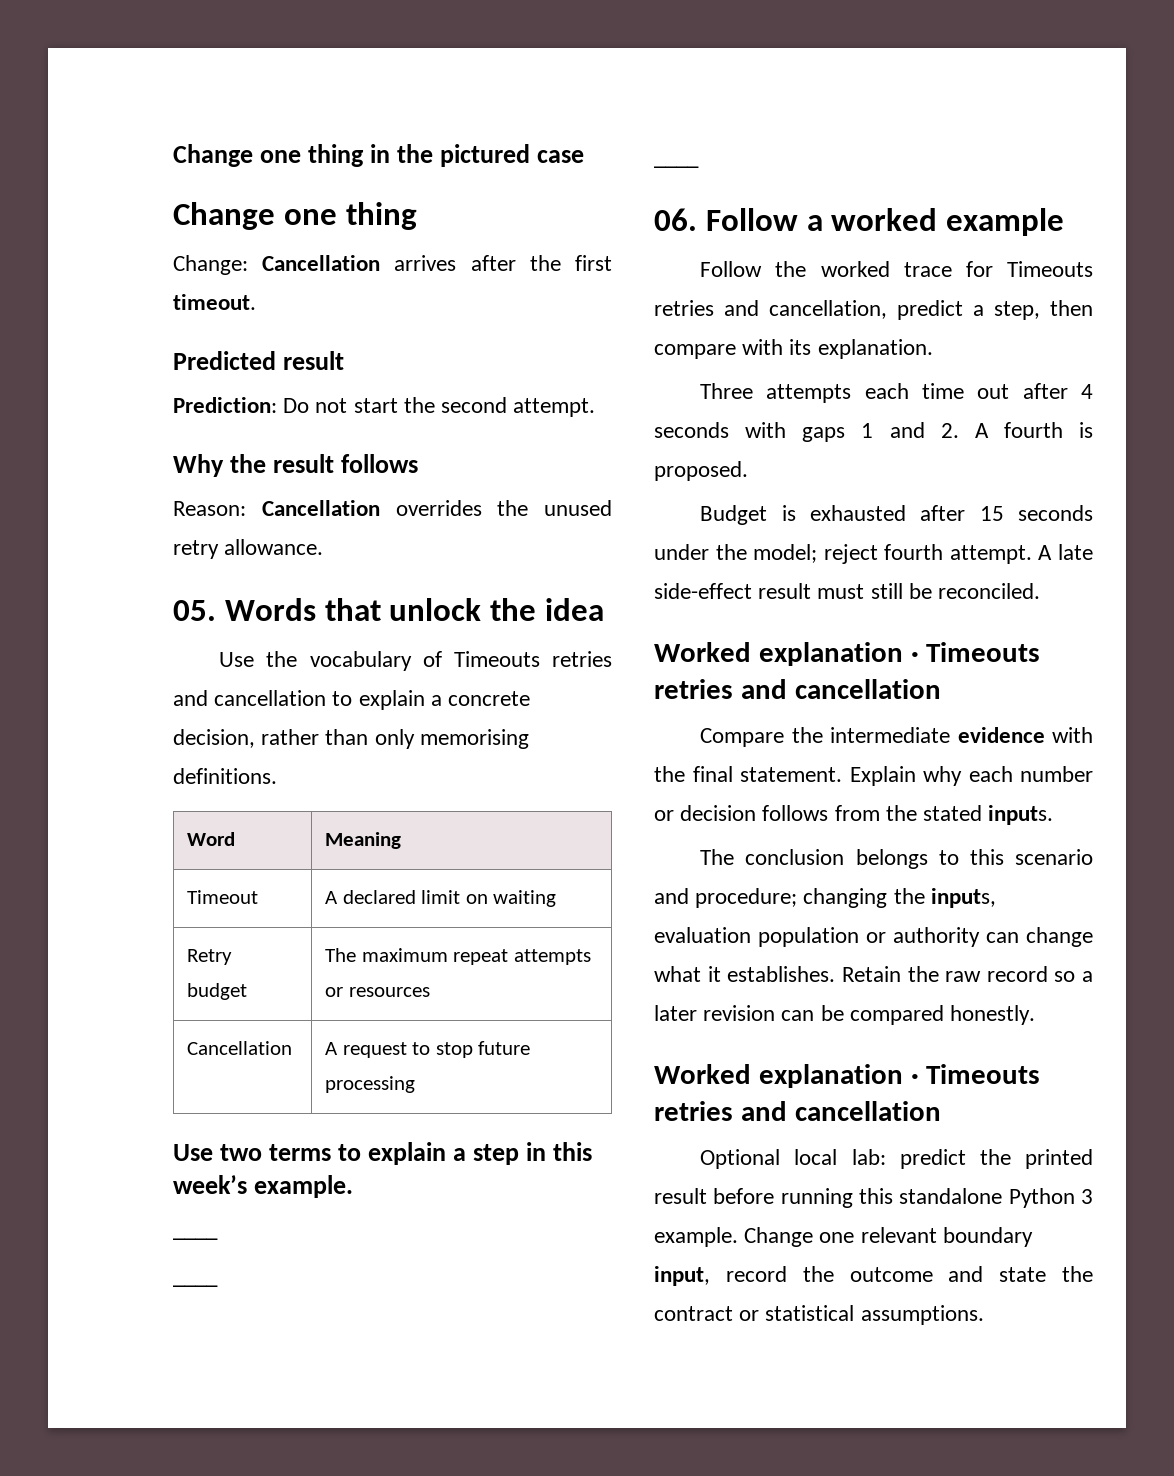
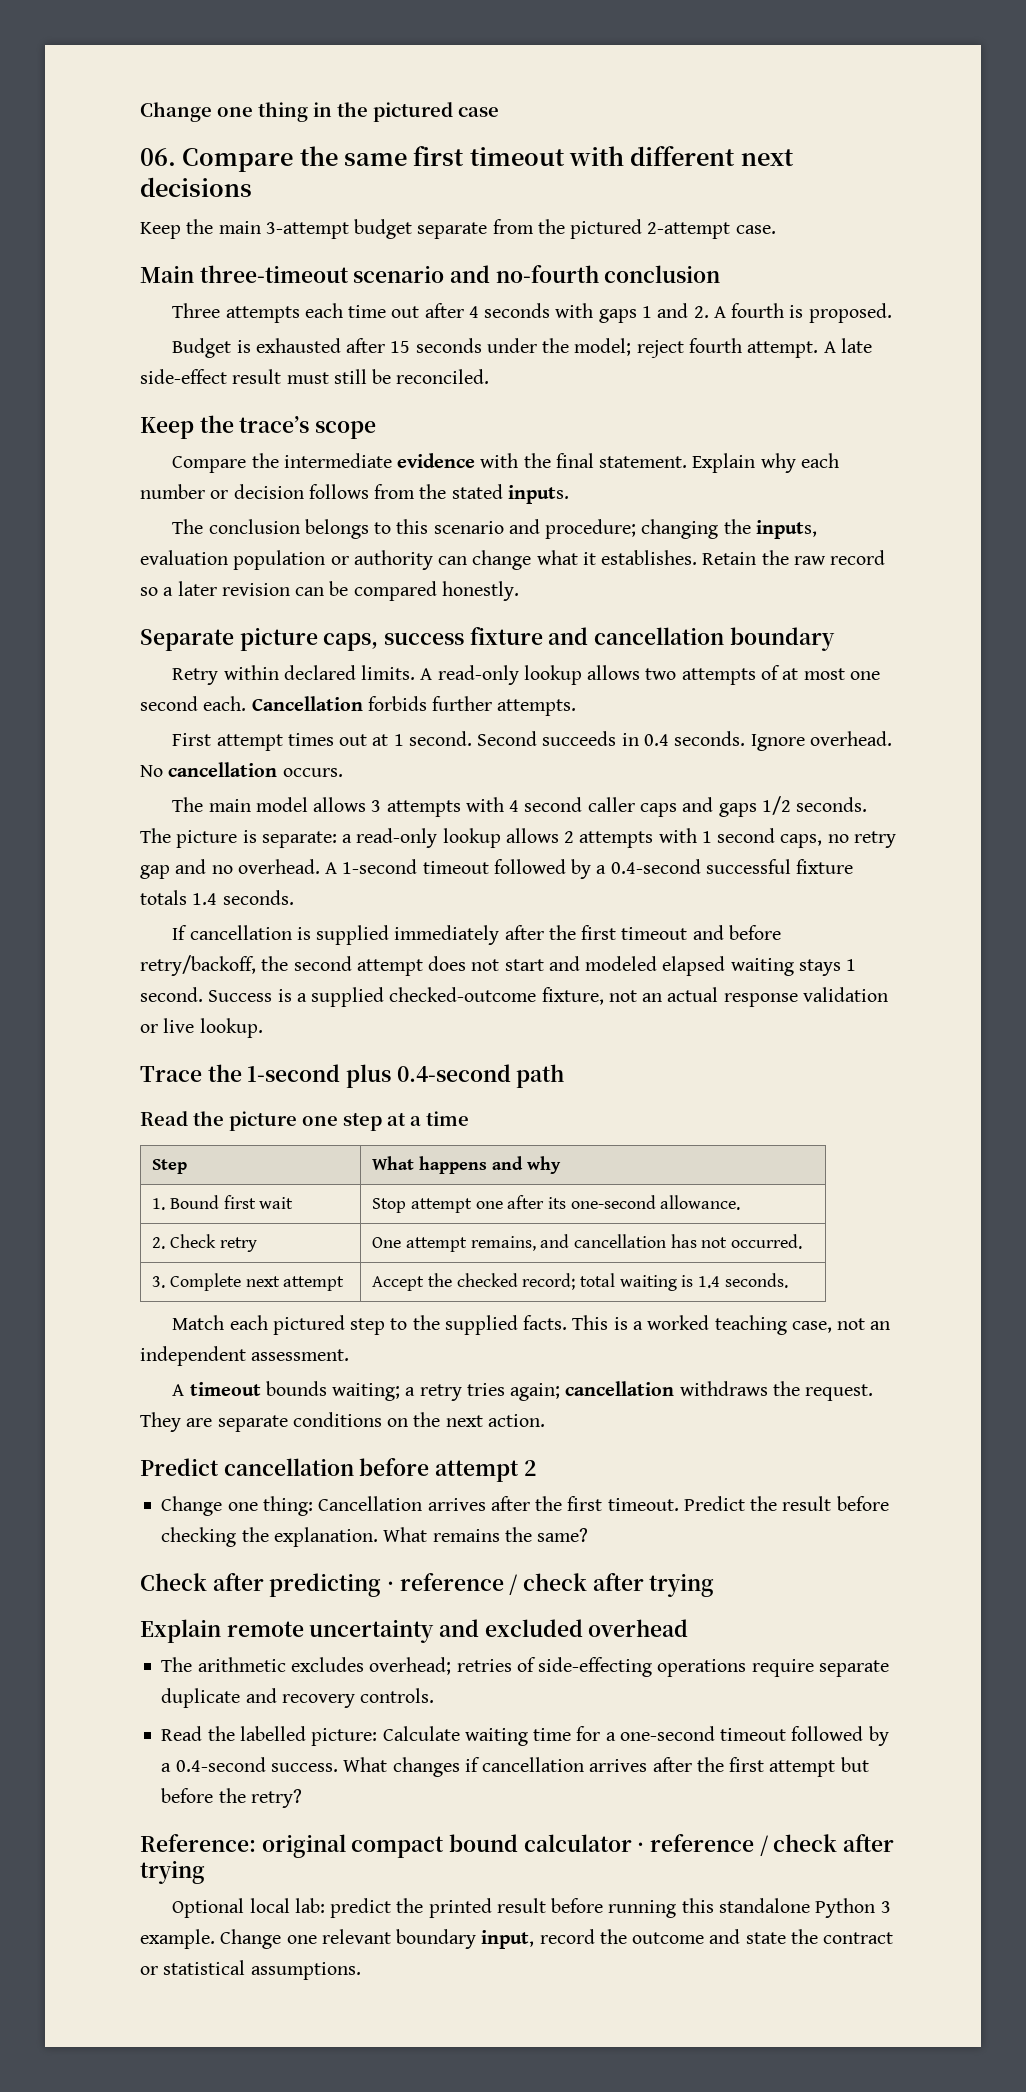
[173,202,417,230] [173,255,612,275] [173,294,256,310] [173,351,345,370] [173,397,596,417] [173,454,419,477] [173,500,612,516] [173,539,324,559] [173,598,604,621] [219,651,612,671] [173,690,531,710] [173,729,529,749] [173,768,277,784] [187,832,236,846] [325,832,402,849] [187,890,259,904] [325,890,557,907] [187,949,233,965] [187,983,248,1000] [325,948,591,965] [325,987,430,997] [187,1041,293,1055] [325,1041,531,1058] [325,1076,416,1093] [173,1142,593,1165] [173,1175,354,1198] [173,1237,218,1240] [173,1284,218,1287] [654,165,699,168] [654,208,1065,236] [700,261,1093,277] [654,300,1093,320] [654,339,933,359] Change one thing // Change: Cancellation arrives after the first timeout. // Predicted result // Prediction: Do not start the second attempt. // Why the result follows // Reason: Cancellation overrides the unused retry allowance. // 05. Words that unlock the idea // Use the vocabulary of Timeouts retries and cancellation to explain a concrete decision, rather than only memorising definitions. // Word | Meaning // Timeout | A declared limit on waiting // Retry budget | The maximum repeat attempts or resources // Cancellation | A request to stop future processing // Use two terms to explain a step in this week’s example. // ____ // ____ // ____ // 06. Follow a worked example // Follow the worked trace for Timeouts retries and cancellation, predict a step, then compare with its explanation. -> [140,146,794,172] [140,177,252,197] [140,219,776,239] [140,265,721,283] 06. Compare the same first timeout with different next decisions // Keep the main 3-attempt budget separate from the pictured 2-attempt case. // Main three-timeout scenario and no-fourth conclusion
[654,642,1041,666] [654,679,941,699] Worked explanation · Timeouts retries and cancellation -> [140,415,377,439] Keep the trace’s scope
[654,1064,1041,1088] [654,1101,941,1121] Worked explanation · Timeouts retries and cancellation -> [140,627,835,651] [172,665,880,685] [140,696,577,716] [172,731,892,751] [140,762,343,777] [172,796,868,817] [140,828,896,848] [140,859,854,879] [140,890,294,905] [172,925,781,945] [140,955,857,976] [140,987,888,1007] [140,1018,263,1038] [140,1064,565,1088] [140,1111,469,1131] [152,1159,188,1174] [372,1156,562,1174] [152,1195,294,1210] [372,1195,741,1213] [152,1234,257,1252] [372,1234,803,1252] [152,1273,345,1291] [372,1273,788,1291] [172,1315,891,1335] [140,1346,350,1366] [172,1381,874,1401] [140,1412,545,1432] [140,1458,536,1482] [161,1496,889,1516] [161,1527,589,1547] [140,1573,715,1597] [140,1619,689,1643] [161,1657,889,1677] [161,1688,435,1708] [161,1726,889,1746] [161,1757,869,1777] [161,1788,302,1808] [140,1834,895,1858] [140,1860,205,1884] Separate picture caps, success fixture and cancellation boundary // Retry within declared limits. A read-only lookup allows two attempts of at most one second each. Cancellation forbids further attempts. // First attempt times out at 1 second. Second succeeds in 0.4 seconds. Ignore overhead. No cancellation occurs. // The main model allows 3 attempts with 4 second caller caps and gaps 1/2 seconds. The picture is separate: a read-only lookup allows 2 attempts with 1 second caps, no retry gap and no overhead. A 1-second timeout followed by a 0.4-second successful fixture totals 1.4 seconds. // If cancellation is supplied immediately after the first timeout and before retry/backoff, the second attempt does not start and modeled elapsed waiting stays 1 second. Success is a supplied checked-outcome fixture, not an actual response validation or live lookup. // Trace the 1-second plus 0.4-second path // Read the picture one step at a time // Step | What happens and why // 1. Bound first wait | Stop attempt one after its one-second allowance. // 2. Check retry | One attempt remains, and cancellation has not occurred. // 3. Complete next attempt | Accept the checked record; total waiting is 1.4 seconds. // Match each pictured step to the supplied facts. This is a worked teaching case, not an independent assessment. // A timeout bounds waiting; a retry tries again; cancellation withdraws the request. They are separate conditions on the next action. // Predict cancellation before attempt 2 // Change one thing: Cancellation arrives after the first timeout. Predict the result before checking the explanation. What remains the same? // Check after predicting · reference / check after trying // Explain remote uncertainty and excluded overhead // The arithmetic excludes overhead; retries of side-effecting operations require separate duplicate and recovery controls. // Read the labelled picture: Calculate waiting time for a one-second timeout followed by a 0.4-second success. What changes if cancellation arrives after the first attempt but before the retry? // Reference: original compact bound calculator · reference / check after trying

